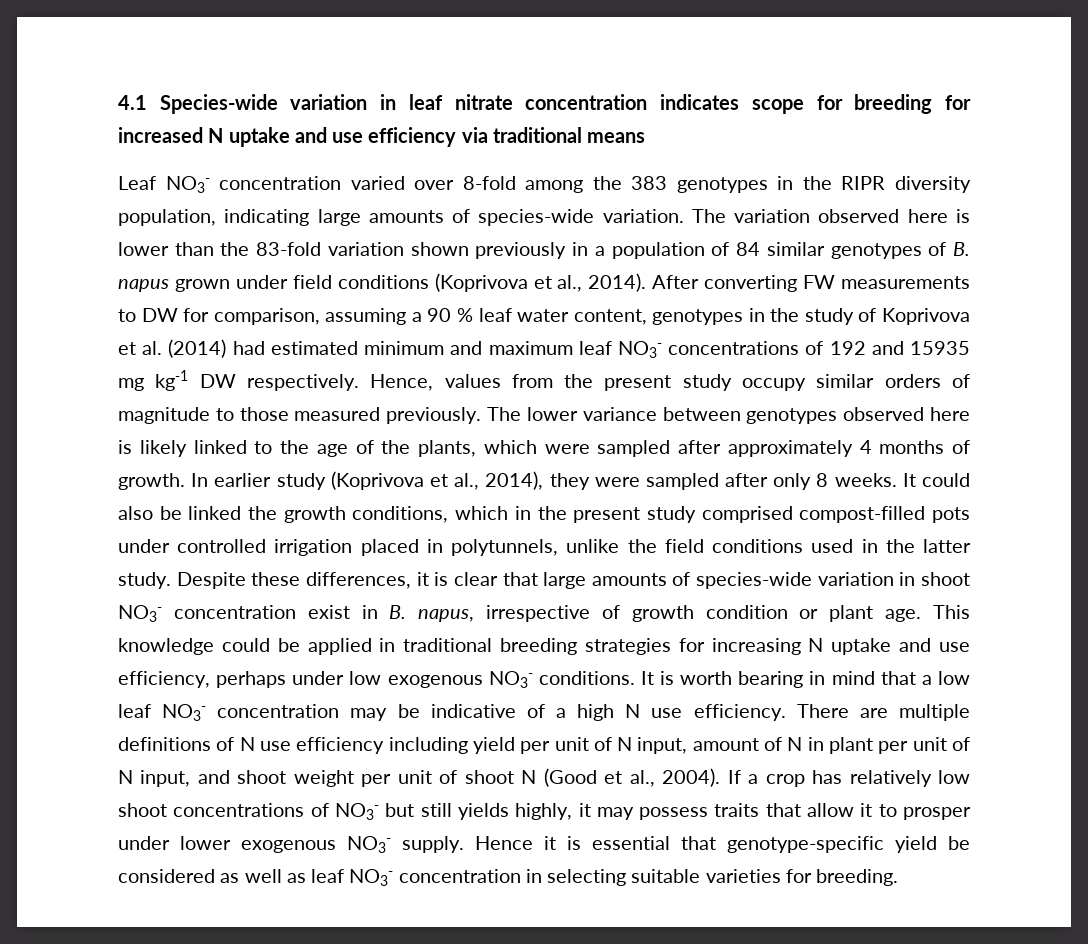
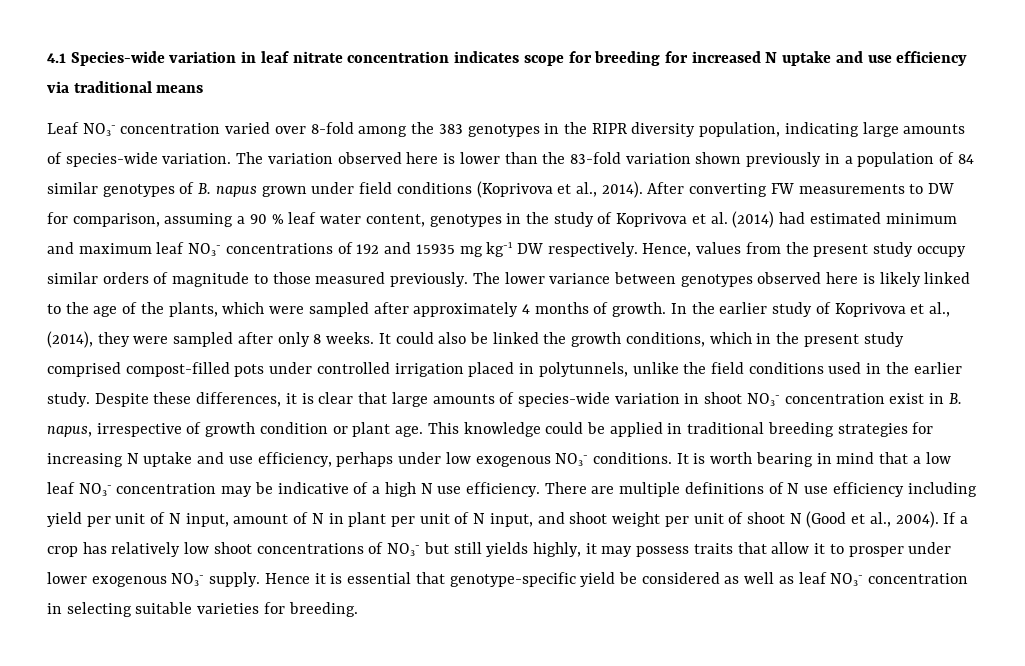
(209, 480) none -> [691,302,715,314] the
[330,471,544,490] (Koprivova et al., 2014), -> [815,302,950,317] [47,331,93,348] of Koprivova et al., (2014),
[923,539,972,553] latter -> [913,362,962,374] earlier

